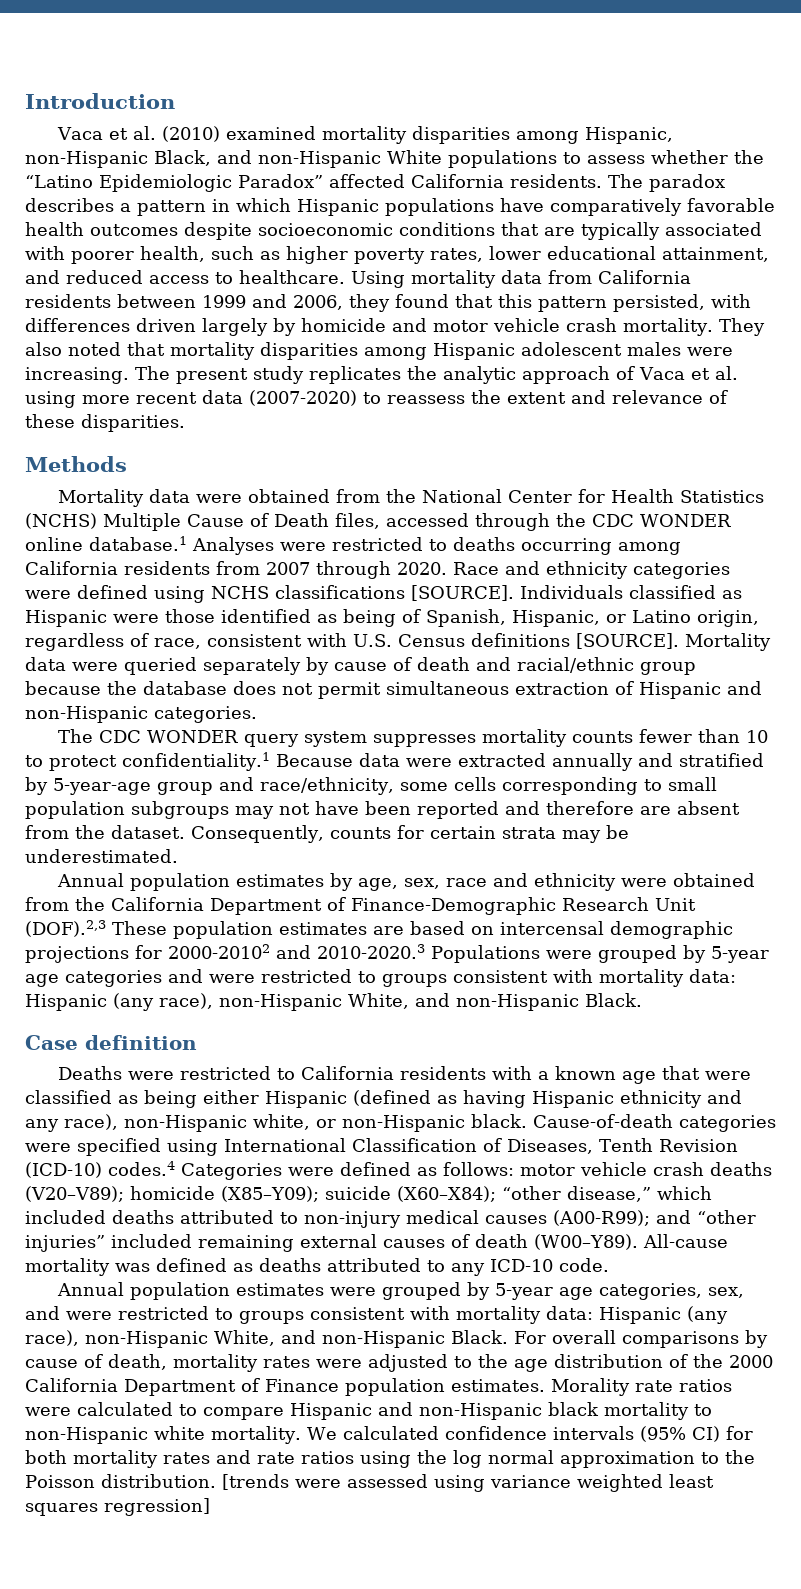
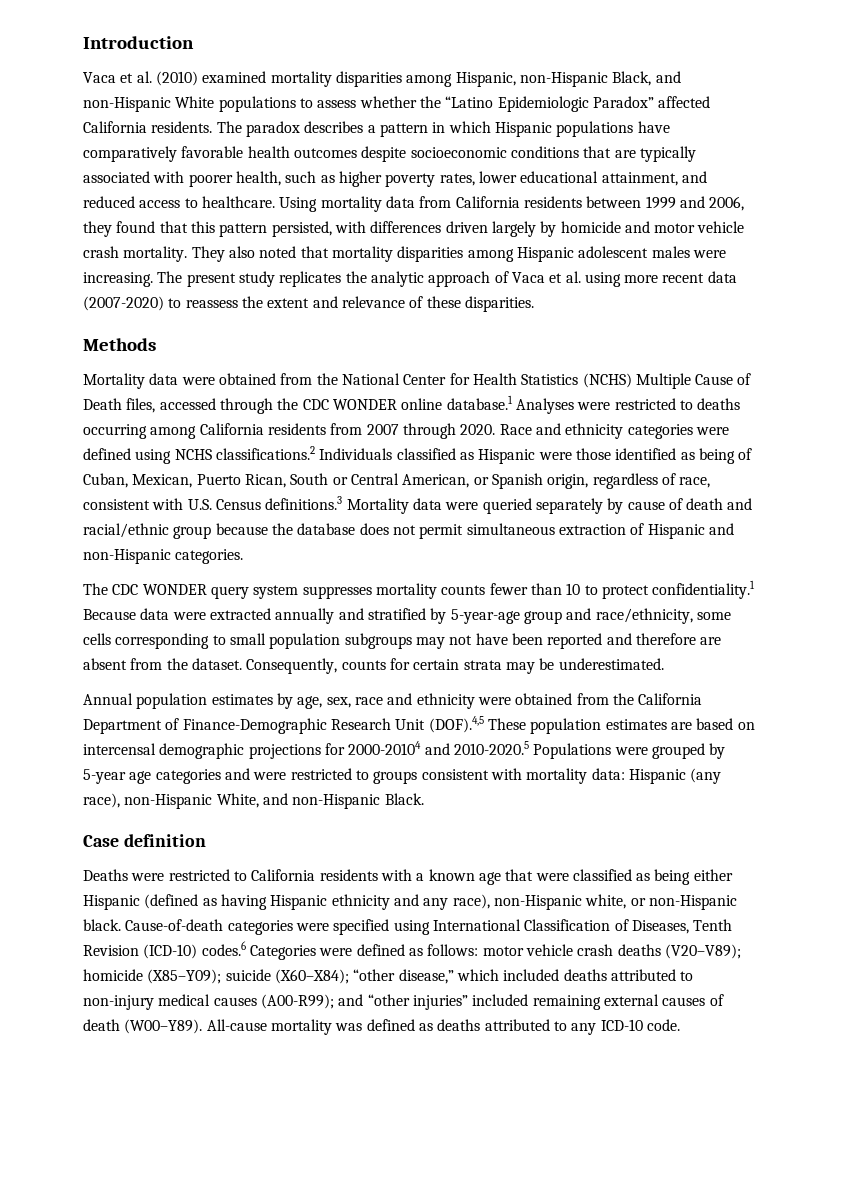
[275,585,514,601] classifications [SOURCE]. -> [215,446,315,460] classifications.2
[426,609,691,627] Spanish, Hispanic, or Latino -> [83,473,543,489] Cuban, Mexican, Puerto Rican, South or Central American, or Spanish
[470,633,679,649] definitions [SOURCE]. -> [265,496,343,510] definitions.3
[25,920,106,937] (DOF).2,3 -> [428,716,484,733] (DOF).4,5
[168,944,425,959] 2000-20102 and 2010-2020.3 -> [348,741,529,755] 2000-20104 and 2010-2020.5
[108,1161,175,1176] codes.4 -> [201,941,246,956] codes.6
[56,1282,744,1300] [25,1306,728,1324] [25,1330,768,1348] [25,1354,773,1372] [25,1378,732,1396] [25,1402,712,1420] [25,1426,753,1444] [25,1450,755,1468] [25,1474,714,1492] [25,1498,210,1516] // Annual population estimates were grouped by 5-year age categories, sex, and were restricted to groups consistent with mortality data: Hispanic (any race), non-Hispanic White, and non-Hispanic Black. For overall comparisons by cause of death, mortality rates were adjusted to the age distribution of the 2000 California Department of Finance population estimates. Morality rate ratios were calculated to compare Hispanic and non-Hispanic black mortality to non-Hispanic white mortality. We calculated confidence intervals (95% CI) for both mortality rates and rate ratios using the log normal approximation to the Poisson distribution. [trends were assessed using variance weighted least squares regression] -> (680, 1025) none

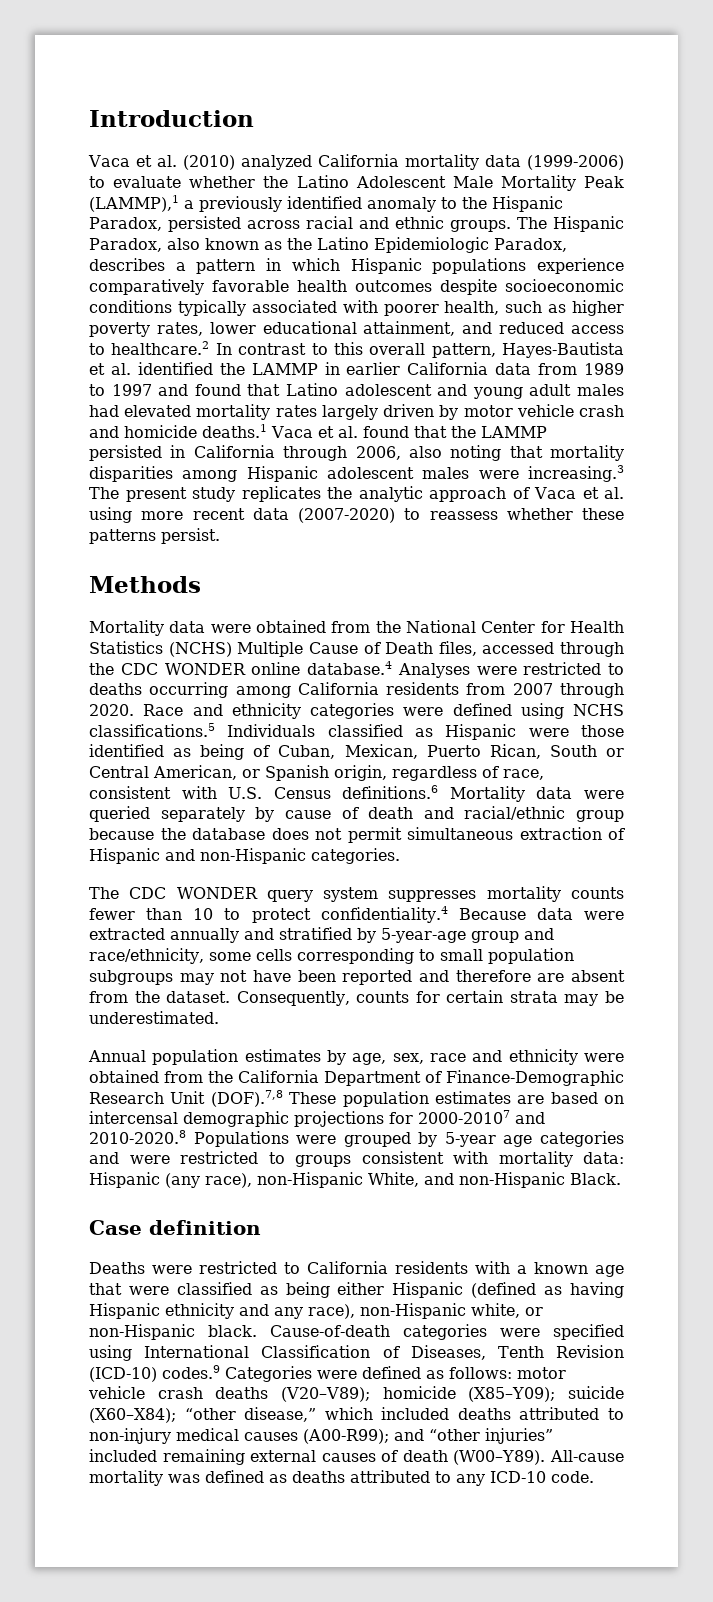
[202,71,681,87] [83,96,711,112] [83,121,300,137] examined mortality disparities among Hispanic, non-Hispanic Black, and non-Hispanic White populations to assess whether the “Latino Epidemiologic Paradox” affected California residents. The paradox -> [240,154,624,170] [89,175,624,191] [89,195,563,212] [89,216,624,232] [89,237,567,253] analyzed California mortality data (1999-2006) to evaluate whether the Latino Adolescent Male Mortality Peak (LAMMP),1 a previously identified anomaly to the Hispanic Paradox, persisted across racial and ethnic groups. The Hispanic Paradox, also known as the Latino Epidemiologic Paradox,
[637,121,670,133] have -> [537,258,624,274] experience
[583,146,636,158] that are -> (172, 306) none
[201,196,745,212] [83,221,745,237] [83,246,297,262] healthcare. Using mortality data from California residents between 1999 and 2006, they found that this pattern persisted, with differences driven largely by homicide and motor vehicle crash mortality. They also noted -> [111,341,624,358] [89,362,624,375] [89,383,625,399] [89,404,624,420] [89,424,547,438] [89,445,502,461] healthcare.2 In contrast to this overall pattern, Hayes-Bautista et al. identified the LAMMP in earlier California data from 1989 to 1997 and found that Latino adolescent and young adult males had elevated mortality rates largely driven by motor vehicle crash and homicide deaths.1 Vaca et al. found that the LAMMP persisted in California through 2006, also noting
[83,272,153,287] increasing. -> [528,465,624,482] increasing.3
[241,296,534,312] the extent and relevance of these disparities. -> [506,508,624,520] [89,528,220,544] whether these patterns persist.
[446,395,513,410] database.1 -> [307,661,392,675] database.4
[215,446,315,460] classifications.2 -> [89,723,215,737] classifications.5
[265,496,343,510] definitions.3 -> [342,785,439,799] definitions.6
[652,580,756,599] confidentiality.1 -> [320,906,448,923] confidentiality.4
[428,716,484,733] (DOF).4,5 -> [210,1090,283,1107] (DOF).7,8
[348,741,529,755] 2000-20104 and 2010-2020.5 -> [418,1110,545,1124] [89,1130,186,1144] 2000-20107 and 2010-2020.8
[201,941,246,956] codes.6 -> [162,1365,220,1379] codes.9

